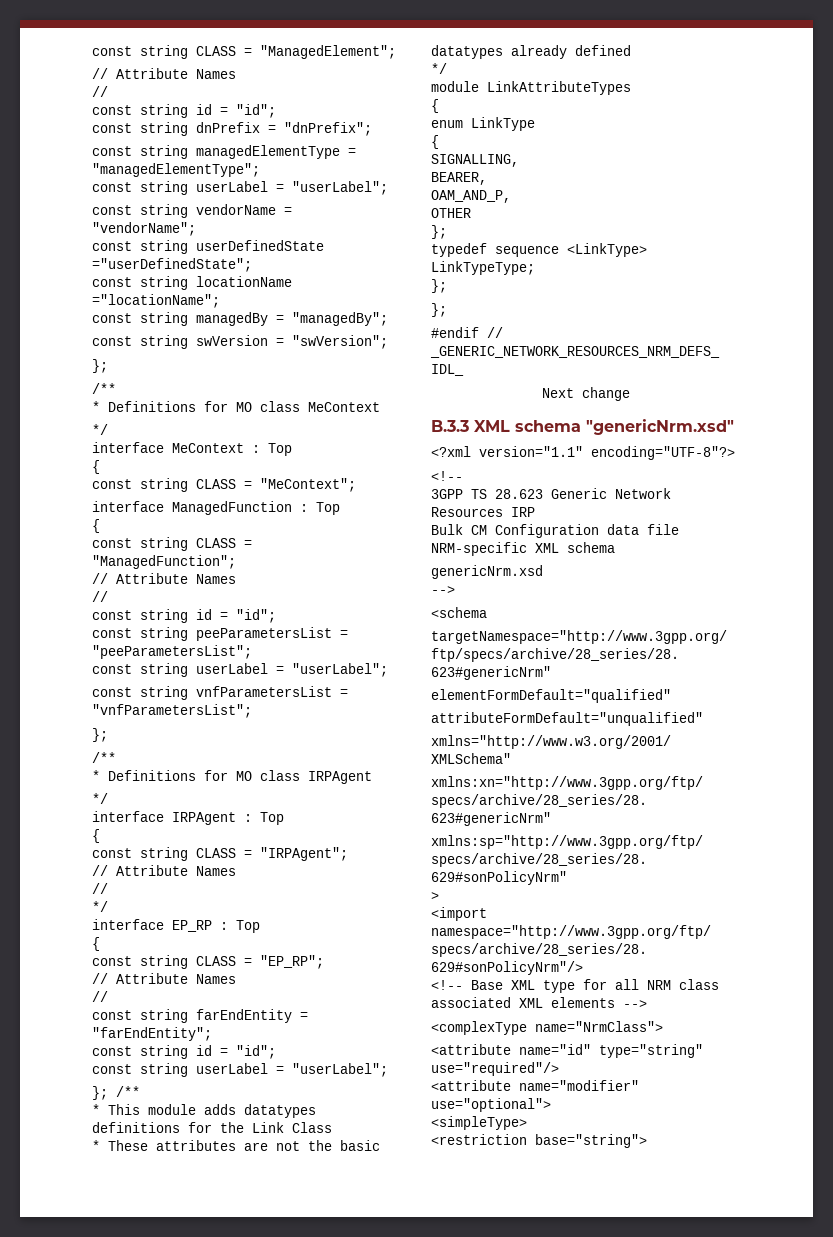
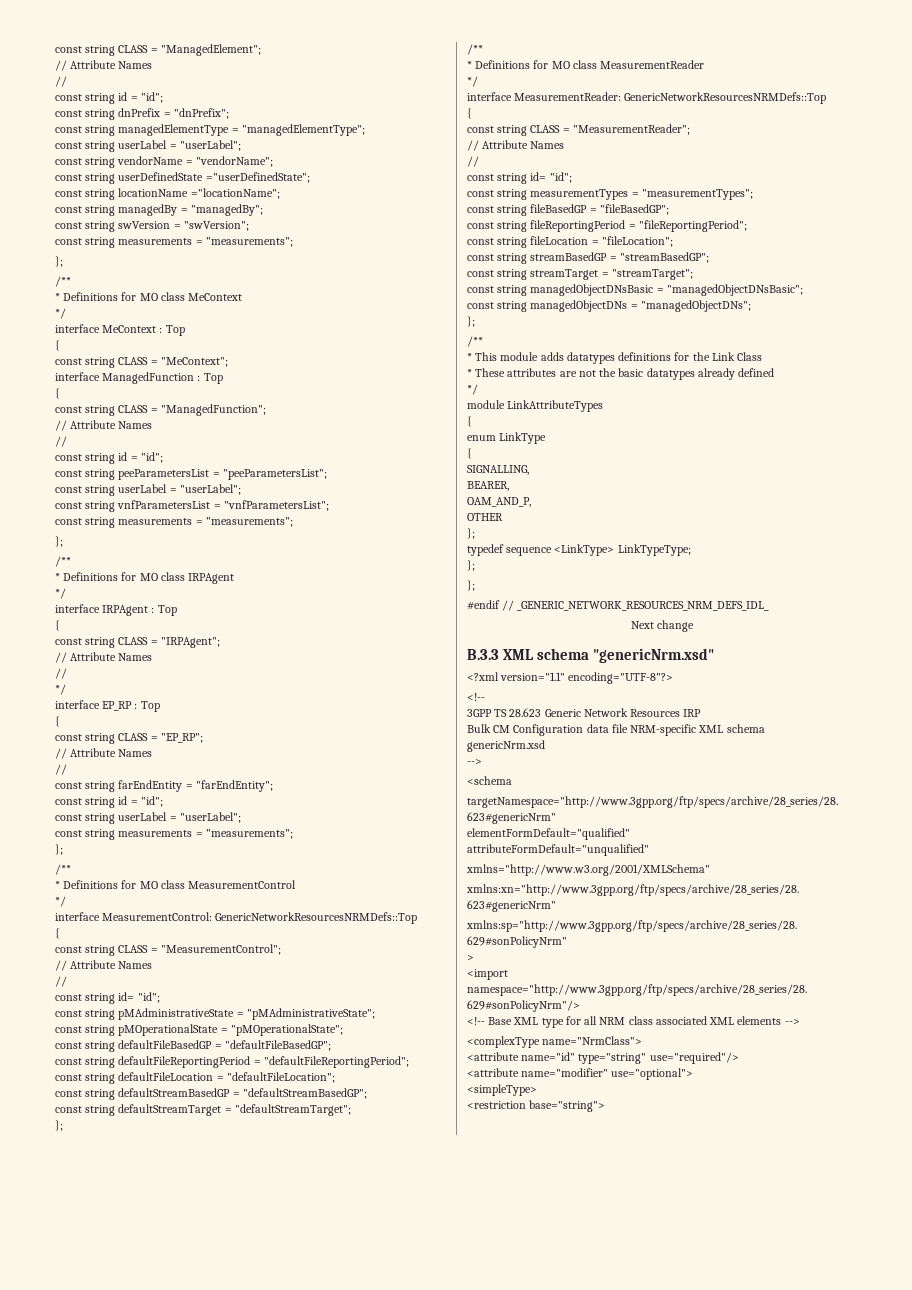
(388, 342) none -> [55,237,293,248] // const string measurements = "measurements";
(252, 711) none -> [55,517,293,528] // const string measurements = "measurements";
[92,1086,108,1100] }; -> [55,829,293,840] [55,844,63,855] [55,864,71,875] [55,880,297,889] [55,896,66,907] [55,912,418,924] [55,928,60,939] [55,944,281,956] [55,960,153,971] [55,976,67,987] [55,992,160,1004] [55,1008,375,1020] [55,1024,343,1036] [55,1040,331,1052] [55,1056,409,1068] [55,1072,335,1084] [55,1088,367,1100] [55,1104,351,1116] [55,1120,63,1131] [467,44,483,55] [467,60,705,69] [467,76,478,87] [467,92,827,104] [467,108,472,119] [467,124,690,136] [467,140,565,151] [467,156,479,167] [467,172,572,184] [467,189,753,200] [467,204,669,216] [467,220,747,232] [467,236,673,248] [467,252,709,264] [467,269,693,280] [467,284,803,296] [467,300,751,312] [467,316,475,327] const string measurements = "measurements"; // }; // /** // * Definitions for MO class MeasurementControl // */ // interface MeasurementControl: GenericNetworkResourcesNRMDefs::Top // { // const string CLASS = "MeasurementControl"; // // Attribute Names // // // const string id= "id"; // const string pMAdministrativeState = "pMAdministrativeState"; // const string pMOperationalState = "pMOperationalState"; // const string defaultFileBasedGP = "defaultFileBasedGP"; // const string defaultFileReportingPeriod = "defaultFileReportingPeriod"; // const string defaultFileLocation = "defaultFileLocation"; // const string defaultStreamBasedGP = "defaultStreamBasedGP"; // const string defaultStreamTarget = "defaultStreamTarget"; // }; // /** // * Definitions for MO class MeasurementReader // */ // interface MeasurementReader: GenericNetworkResourcesNRMDefs::Top // { // const string CLASS = "MeasurementReader"; // // Attribute Names // // // const string id= "id"; // const string measurementTypes = "measurementTypes"; // const string fileBasedGP = "fileBasedGP"; // const string fileReportingPeriod = "fileReportingPeriod"; // const string fileLocation = "fileLocation"; // const string streamBasedGP = "streamBasedGP"; // const string streamTarget = "streamTarget"; // const string managedObjectDNsBasic = "managedObjectDNsBasic"; // const string managedObjectDNs = "managedObjectDNs"; // }; //

